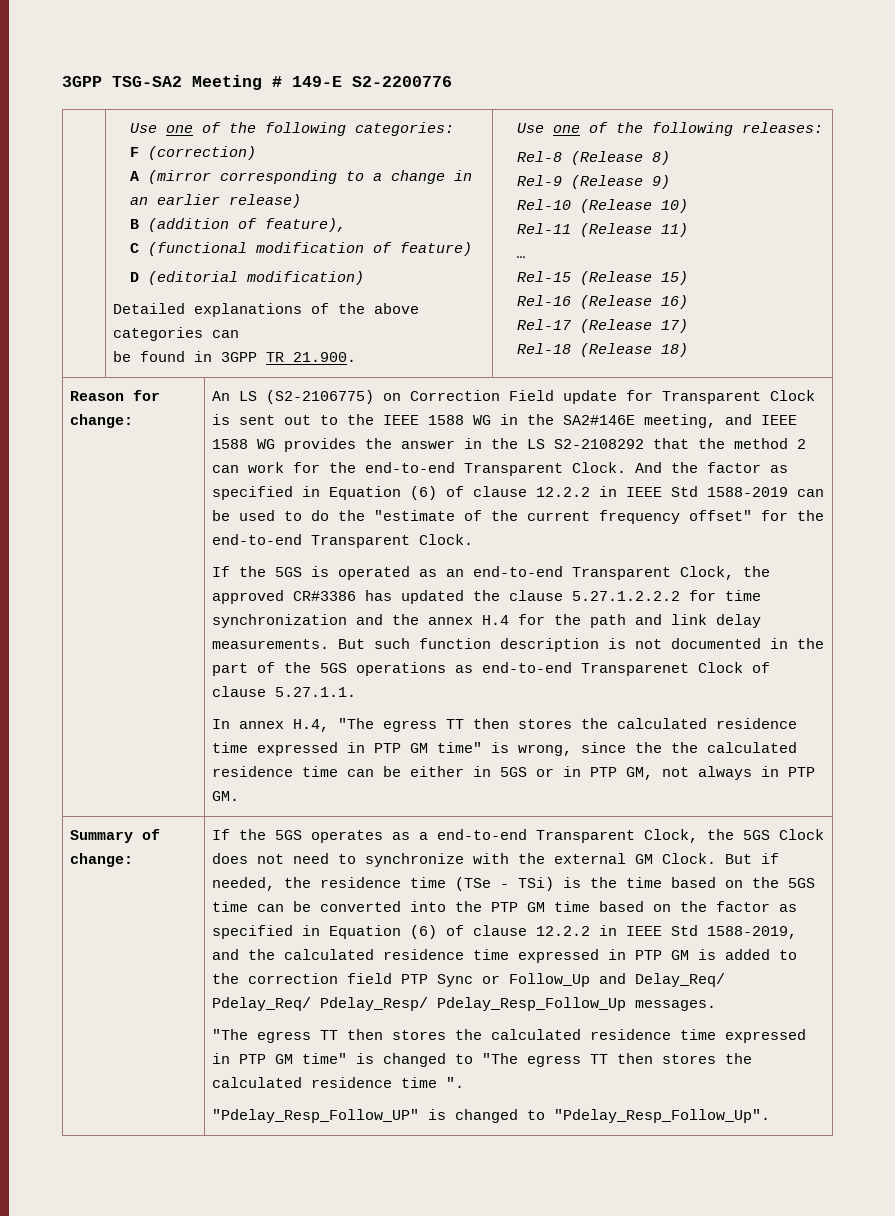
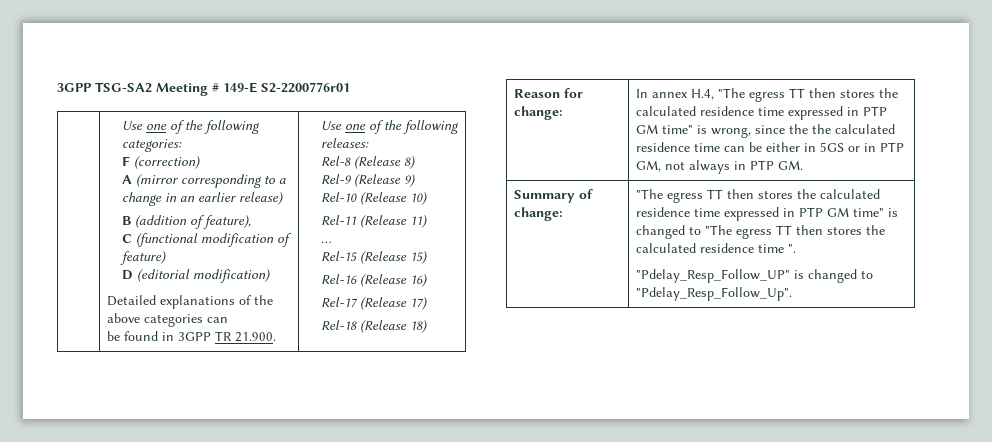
[352,76,452,87] S2-2200776 -> [261,82,350,93] S2-2200776r01
[211,390,815,404] [211,414,797,428] [211,438,806,452] [211,462,788,476] [211,486,824,500] [211,510,824,524] [211,534,473,548] [211,566,770,580] [211,590,761,604] [211,614,761,628] [211,638,824,652] [211,662,770,676] [211,686,356,697] An LS (S2-2106775) on Correction Field update for Transparent Clock is sent out to the IEEE 1588 WG in the SA2#146E meeting, and IEEE 1588 WG provides the answer in the LS S2-2108292 that the method 2 can work for the end-to-end Transparent Clock. And the factor as specified in Equation (6) of clause 12.2.2 in IEEE Std 1588-2019 can be used to do the "estimate of the current frequency offset" for the end-to-end Transparent Clock. // If the 5GS is operated as an end-to-end Transparent Clock, the approved CR#3386 has updated the clause 5.27.1.2.2.2 for time synchronization and the annex H.4 for the path and link delay measurements. But such function description is not documented in the part of the 5GS operations as end-to-end Transparenet Clock of clause 5.27.1.1. // -> (563, 113) none
[211,829,824,843] [211,853,779,867] [211,877,815,891] [211,901,797,912] [211,925,797,939] [211,949,797,963] [211,973,725,987] [211,997,716,1011] If the 5GS operates as a end-to-end Transparent Clock, the 5GS Clock does not need to synchronize with the external GM Clock. But if needed, the residence time (TSe - TSi) is the time based on the 5GS time can be converted into the PTP GM time based on the factor as specified in Equation (6) of clause 12.2.2 in IEEE Std 1588-2019, and the calculated residence time expressed in PTP GM is added to the correction field PTP Sync or Follow_Up and Delay_Req/ Pdelay_Req/ Pdelay_Resp/ Pdelay_Resp_Follow_Up messages. // -> (563, 214) none

